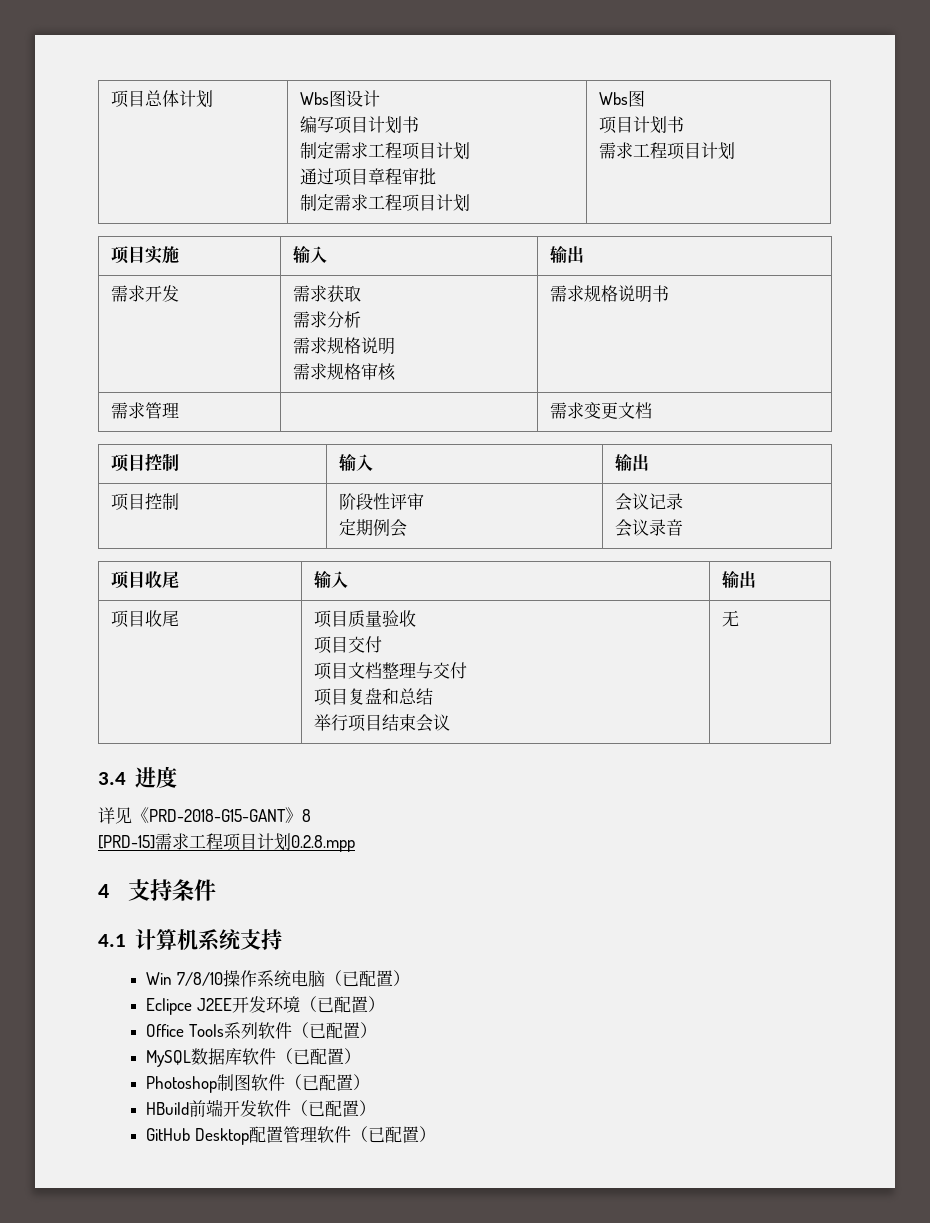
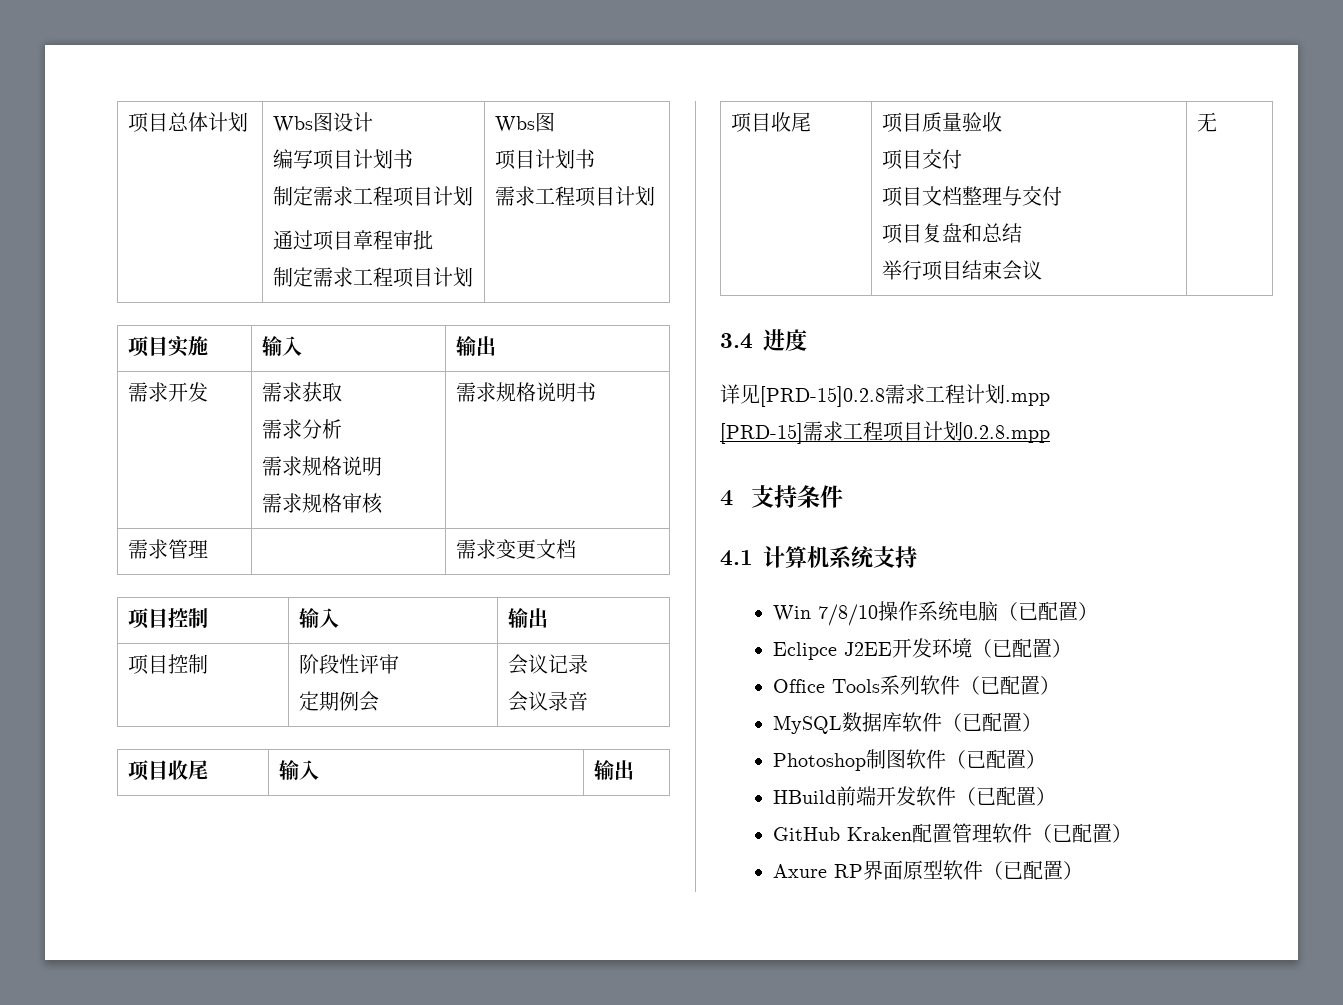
[132,807,311,823] 《PRD-2018-G15-GANT》8 -> [760,384,1050,407] [PRD-15]0.2.8需求工程计划.mpp
[194,1128,249,1145] Desktop -> [846,827,912,841] Kraken
(436, 1134) none -> [772,860,1083,880] // Axure RP界面原型软件（已配置）

